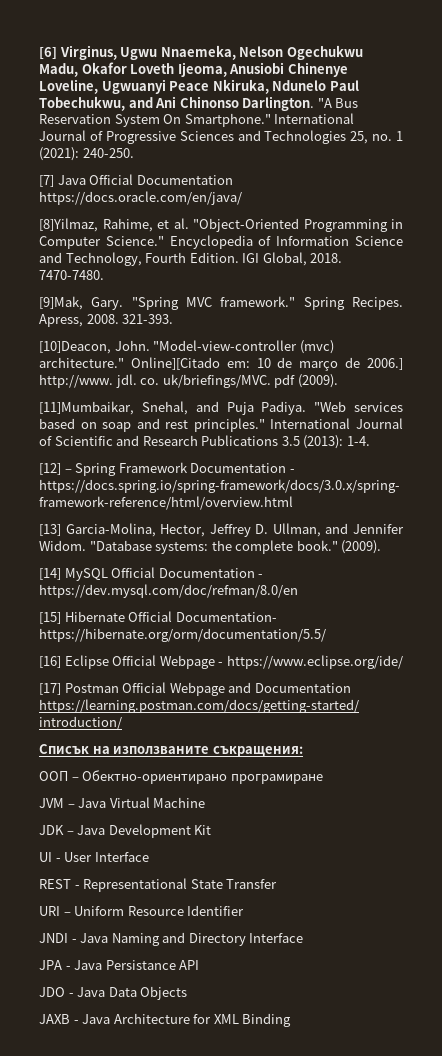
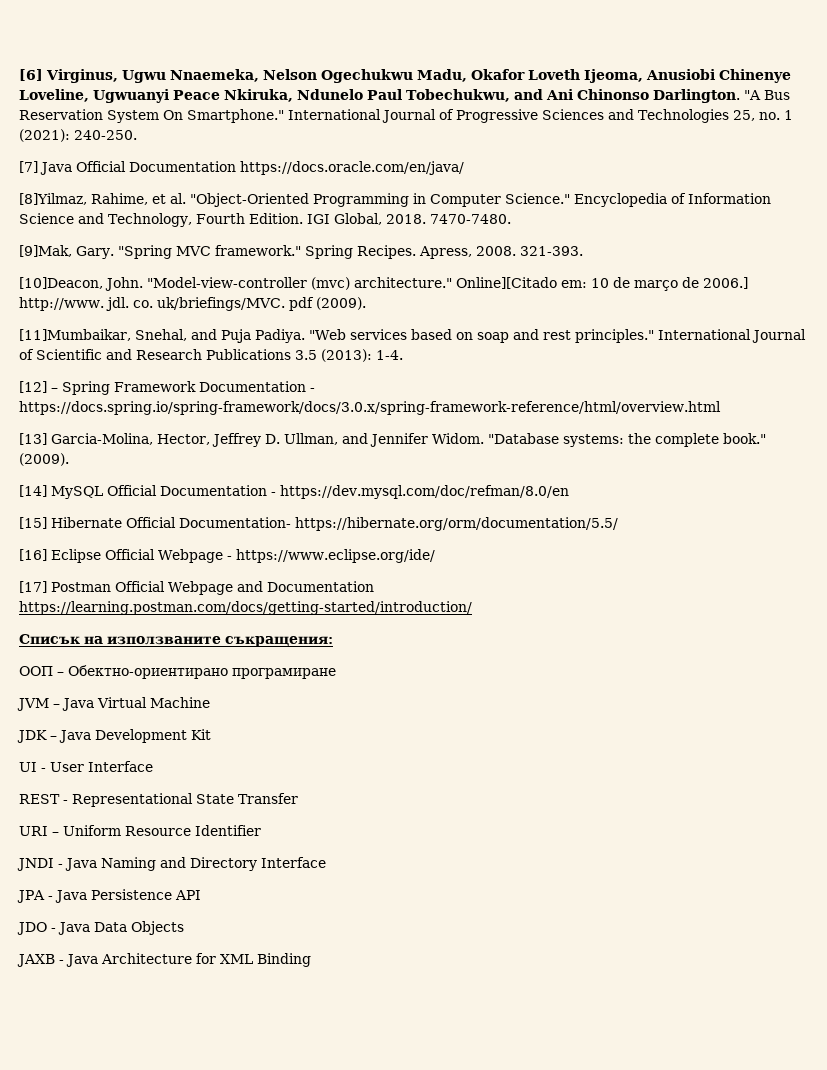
[105,960,176,970] Persistance -> [90,889,172,900] Persistence

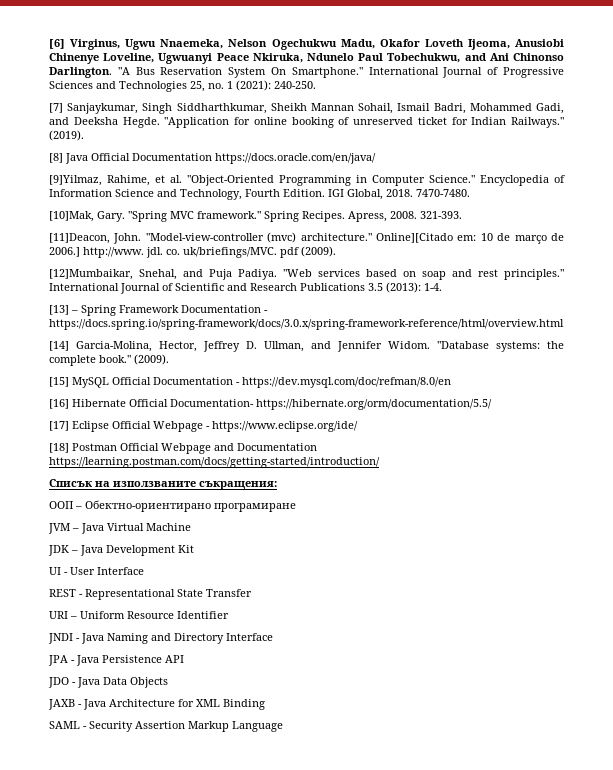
(38, 167) none -> [67,103,564,114] [49,117,564,128] [49,130,84,141] [49,153,63,163] Sanjaykumar, Singh Siddharthkumar, Sheikh Mannan Sohail, Ismail Badri, Mohammed Gadi, and Deeksha Hegde. "Application for online booking of unreserved ticket for Indian Railways." (2019). // [8]
[19,193,87,205] [8]Yilmaz, -> [49,175,102,186] [9]Yilmaz,
[19,245,72,257] [9]Mak, -> [49,211,94,222] [10]Mak,
[19,277,103,289] [10]Deacon, -> [49,233,110,244] [11]Deacon,
[19,329,131,341] [11]Mumbaikar, -> [49,269,133,280] [12]Mumbaikar,
[19,381,47,393] [12] -> [49,305,69,315] [13]
[19,433,47,445] [13] -> [49,341,69,351] [14]
[19,485,47,497] [14] -> [49,377,69,387] [15]
[19,517,47,529] [15] -> [49,399,69,409] [16]
[19,549,47,561] [16] -> [49,421,69,431] [17]
[19,581,47,593] [17] -> [49,443,69,453] [18]
(311, 960) none -> [49,721,283,732] // SAML - Security Assertion Markup Language

